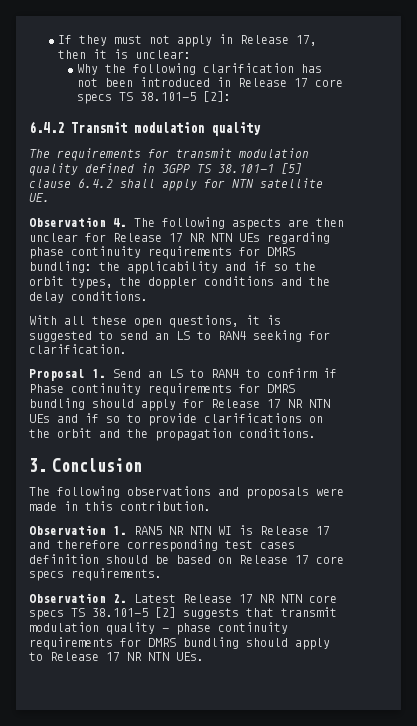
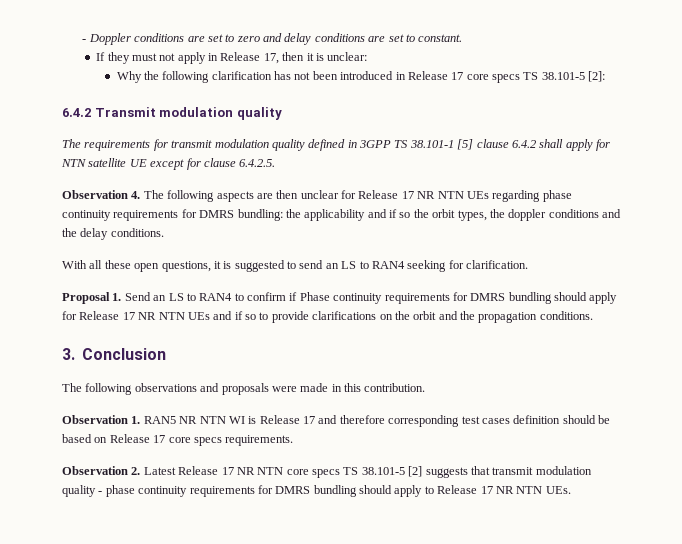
(58, 39) none -> [82,33,463,45] - Doppler conditions are set to zero and delay conditions are set to constant. //
[29,193,50,202] UE. -> [129,158,276,170] UE except for clause 6.4.2.5.

